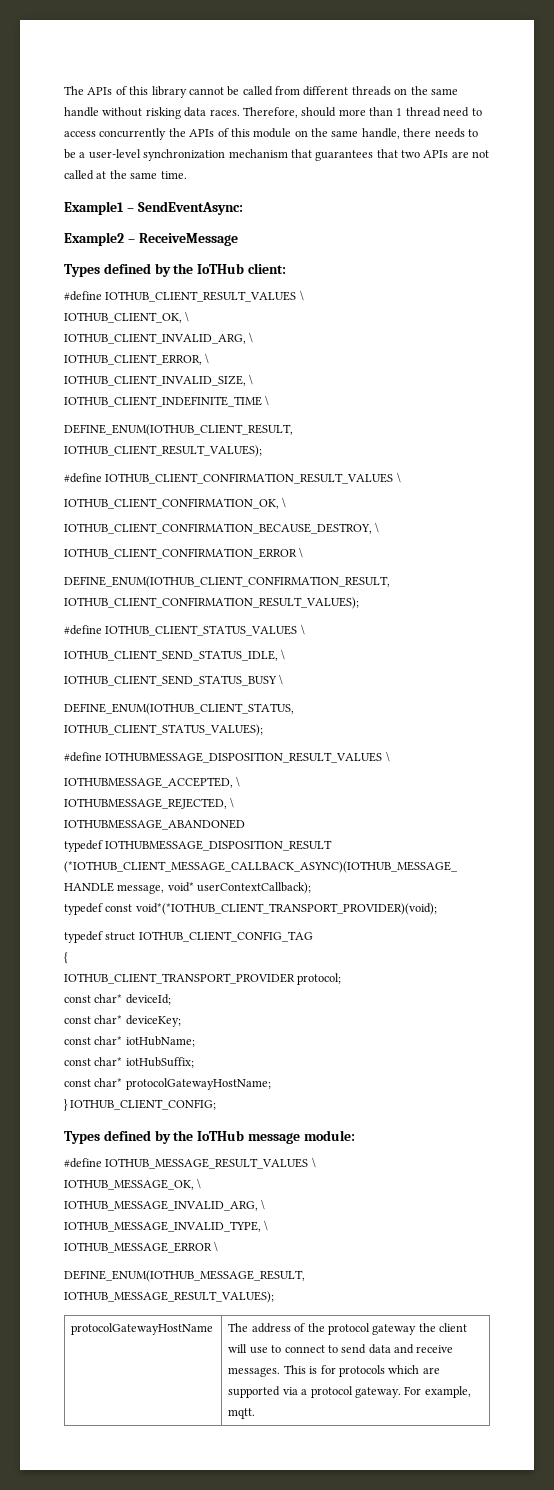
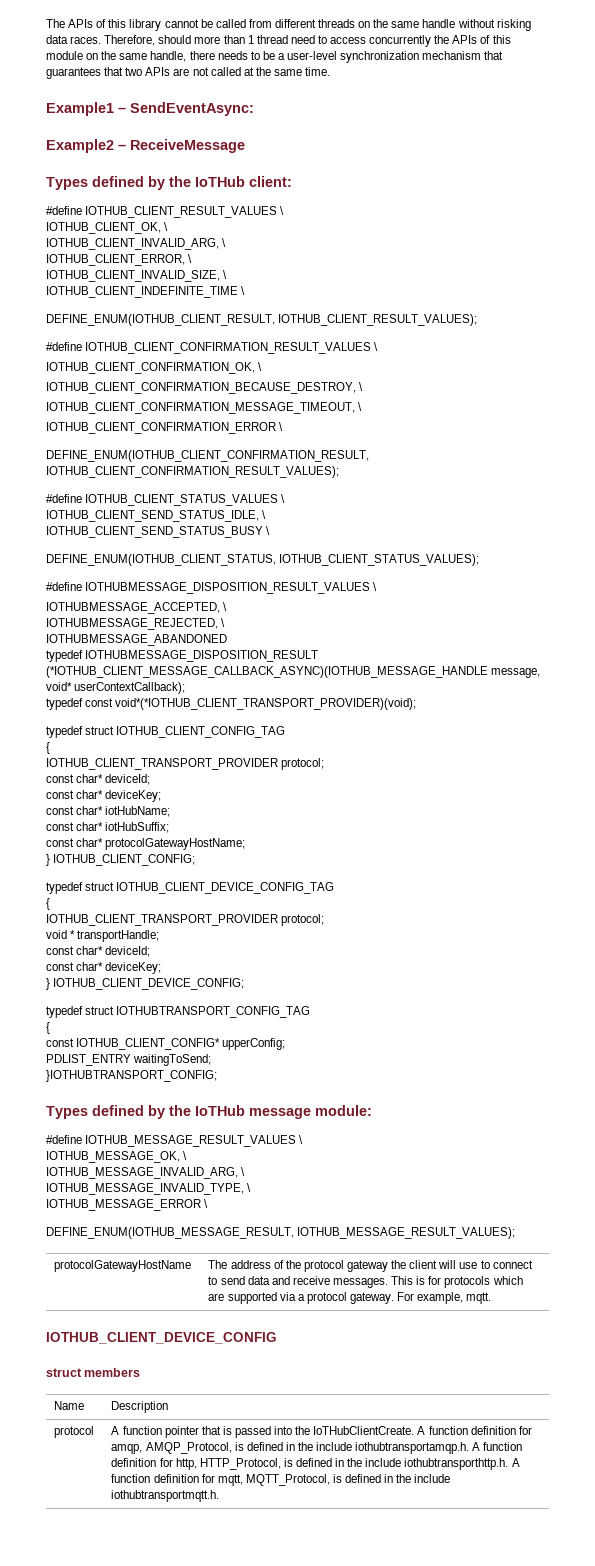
(380, 527) none -> [46,402,363,414] // IOTHUB_CLIENT_CONFIRMATION_MESSAGE_TIMEOUT, \
(217, 1104) none -> [46,882,335,894] [46,898,50,910] [46,914,325,926] [46,930,160,942] [46,946,151,957] [46,962,162,974] [46,978,245,990] [46,1006,311,1018] [46,1022,50,1034] [46,1038,286,1050] [46,1054,212,1066] [46,1070,217,1082] // typedef struct IOTHUB_CLIENT_DEVICE_CONFIG_TAG // { // IOTHUB_CLIENT_TRANSPORT_PROVIDER protocol; // void * transportHandle; // const char* deviceId; // const char* deviceKey; // } IOTHUB_CLIENT_DEVICE_CONFIG; // typedef struct IOTHUBTRANSPORT_CONFIG_TAG // { // const IOTHUB_CLIENT_CONFIG* upperConfig; // PDLIST_ENTRY waitingToSend; // }IOTHUBTRANSPORT_CONFIG;
(256, 1413) none -> [46,1332,277,1344] [46,1368,141,1377] [54,1401,85,1410] [111,1401,169,1413] [54,1426,95,1438] [111,1426,532,1438] [111,1442,523,1454] [111,1458,520,1470] [111,1474,451,1486] [111,1490,220,1502] // IOTHUB_CLIENT_DEVICE_CONFIG // struct members // Name | Description // protocol | A function pointer that is passed into the IoTHubClientCreate. A function definition for amqp, AMQP_Protocol, is defined in the include iothubtransportamqp.h. A function definition for http, HTTP_Protocol, is defined in the include iothubtransporthttp.h. A function definition for mqtt, MQTT_Protocol, is defined in the include iothubtransportmqtt.h.

